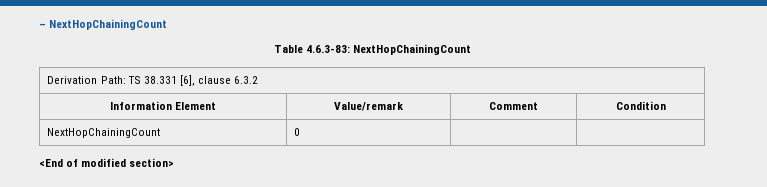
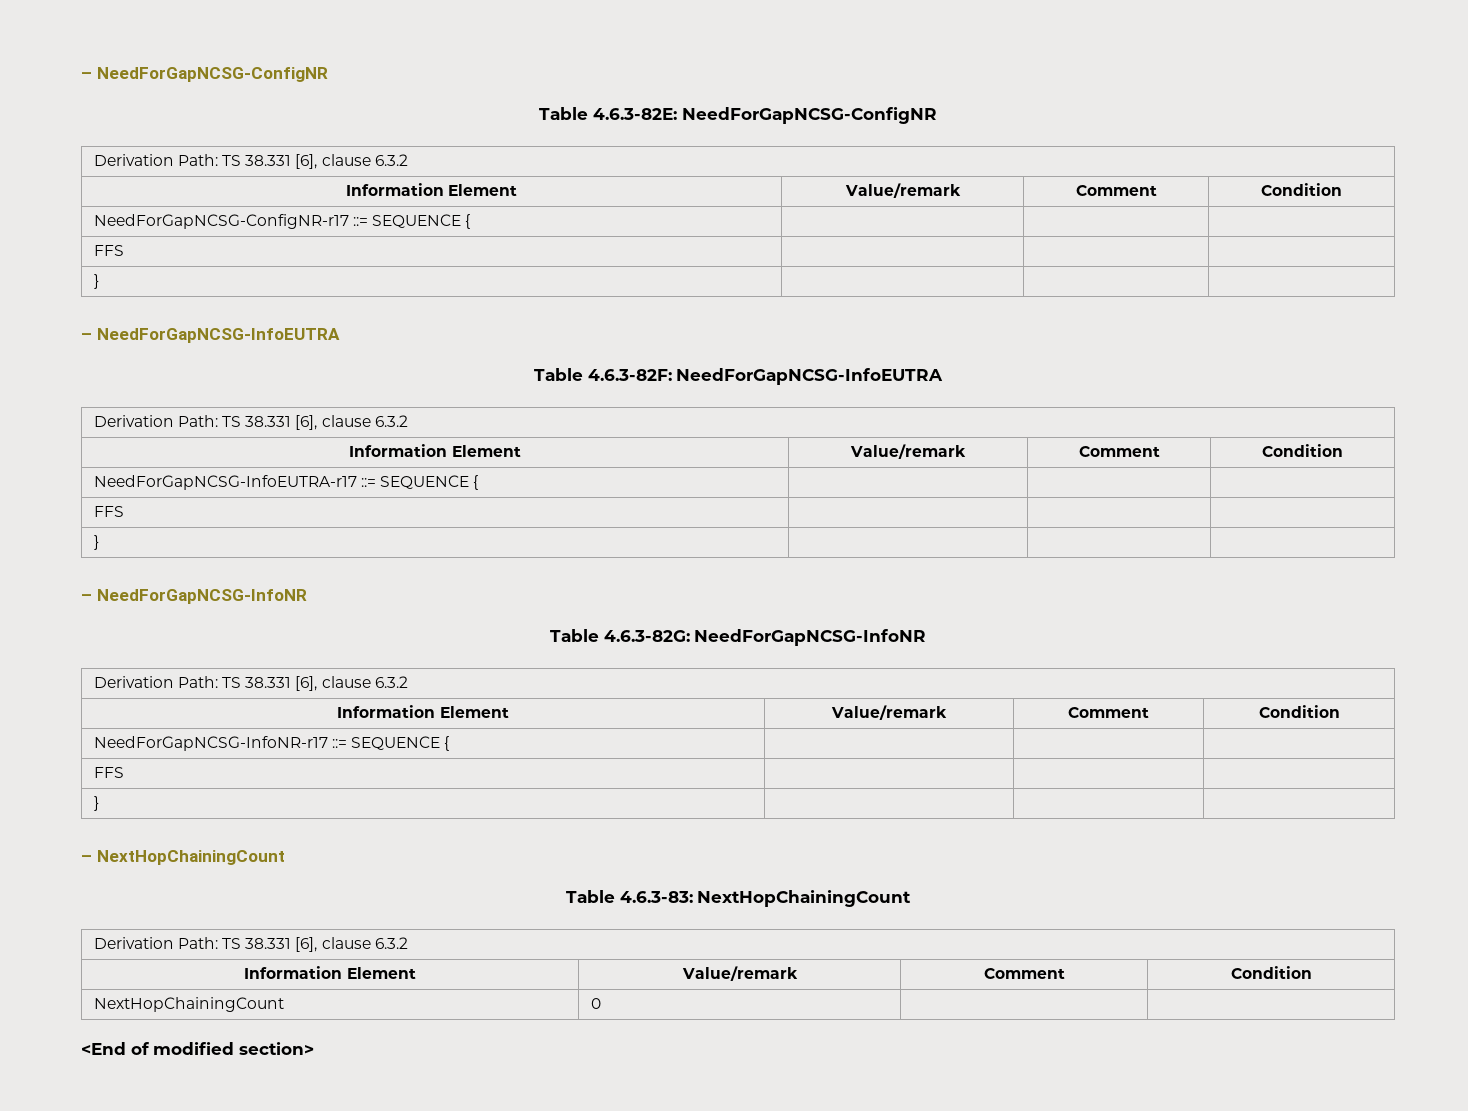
[39,23,46,28] – -> [81,67,328,82] [539,107,937,124] [93,154,408,169] [345,183,518,196] [844,183,961,198] [1075,185,1157,196] [1261,183,1342,196] [93,214,471,229] [93,245,124,256] [93,274,99,289] [81,328,340,343] [533,368,944,385] [93,415,408,430] [349,444,521,457] [850,444,966,459] [1078,446,1160,457] [1262,444,1343,457] [93,475,479,490] [93,506,124,517] [93,535,99,550] [81,589,307,604] [549,629,927,646] [93,676,408,691] [337,705,509,718] [831,705,947,720] [1068,707,1149,718] [1258,705,1340,718] [93,736,450,751] [93,767,124,778] [93,796,99,811] [81,855,92,862] – NeedForGapNCSG-ConfigNR // Table 4.6.3-82E: NeedForGapNCSG-ConfigNR // Derivation Path: TS 38.331 [6], clause 6.3.2 // Information Element | Value/remark | Comment | Condition // NeedForGapNCSG-ConfigNR-r17 ::= SEQUENCE { | | | // FFS | | | // } | | | // – NeedForGapNCSG-InfoEUTRA // Table 4.6.3-82F: NeedForGapNCSG-InfoEUTRA // Derivation Path: TS 38.331 [6], clause 6.3.2 // Information Element | Value/remark | Comment | Condition // NeedForGapNCSG-InfoEUTRA-r17 ::= SEQUENCE { | | | // FFS | | | // } | | | // – NeedForGapNCSG-InfoNR // Table 4.6.3-82G: NeedForGapNCSG-InfoNR // Derivation Path: TS 38.331 [6], clause 6.3.2 // Information Element | Value/remark | Comment | Condition // NeedForGapNCSG-InfoNR-r17 ::= SEQUENCE { | | | // FFS | | | // } | | | // –

